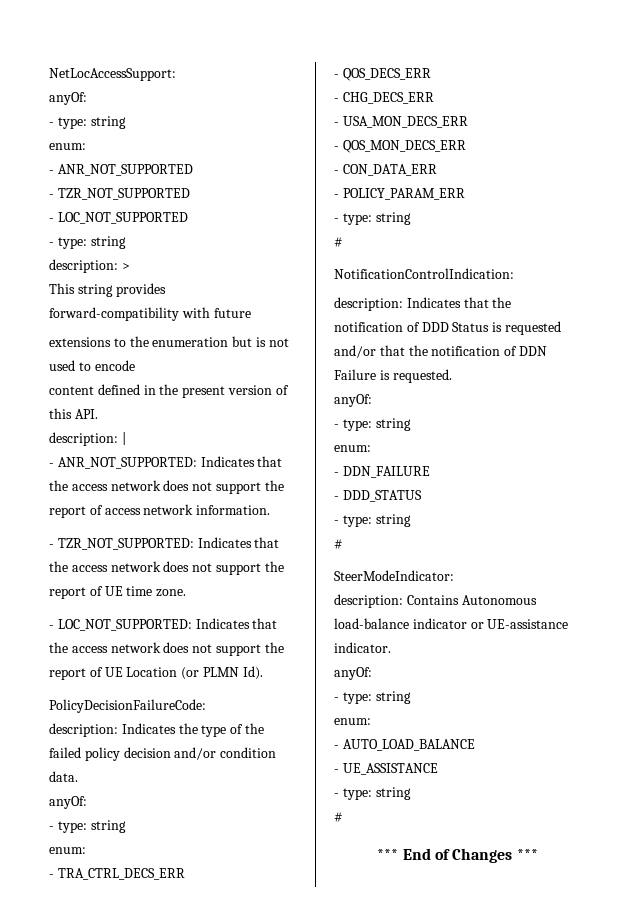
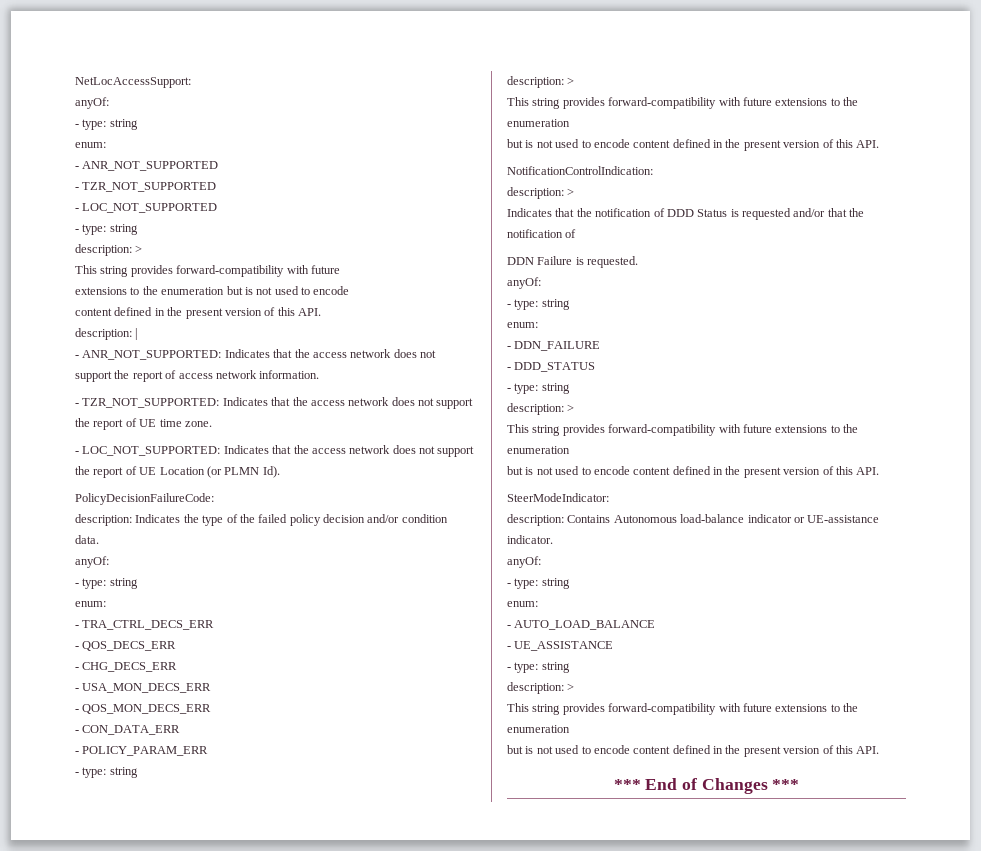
[334,237,343,247] # -> [507,76,575,88] [507,97,858,109] [507,119,570,127] [507,139,880,151] description: > // This string provides forward-compatibility with future extensions to the enumeration // but is not used to encode content defined in the present version of this API.
(403, 304) none -> [567,188,575,196] > //
(518, 351) none -> (577, 233) //
[334,539,343,549] # -> [507,403,575,415] [507,424,858,436] [507,446,570,454] [507,466,880,478] description: > // This string provides forward-compatibility with future extensions to the enumeration // but is not used to encode content defined in the present version of this API.
[334,812,343,822] # -> [507,682,575,694] [507,703,858,715] [507,725,570,733] [507,745,880,757] description: > // This string provides forward-compatibility with future extensions to the enumeration // but is not used to encode content defined in the present version of this API.

